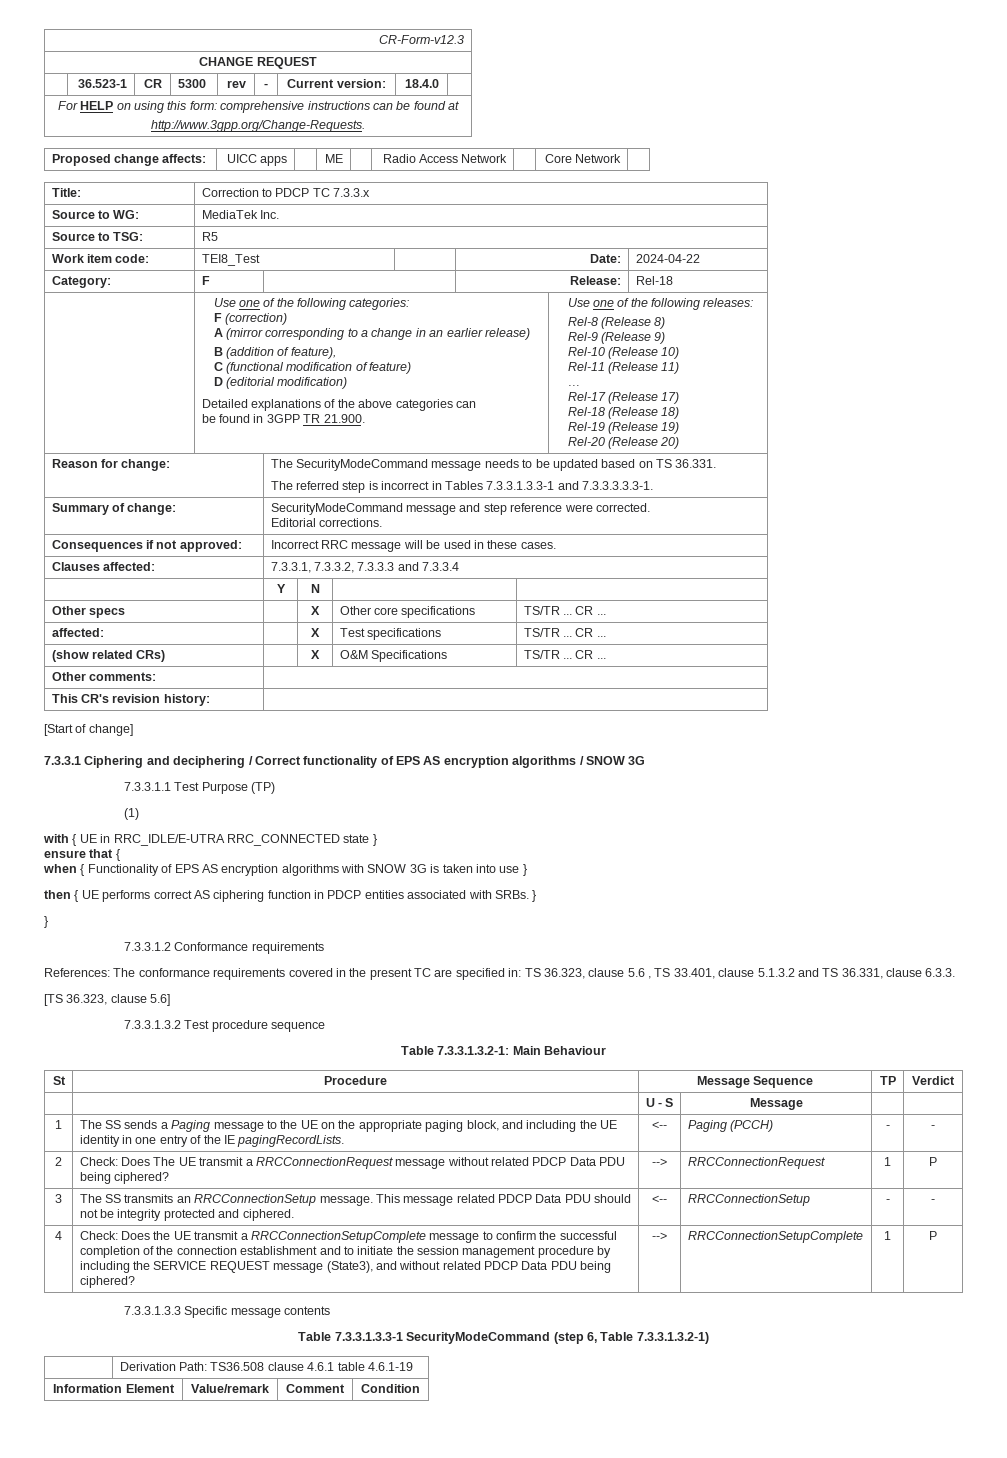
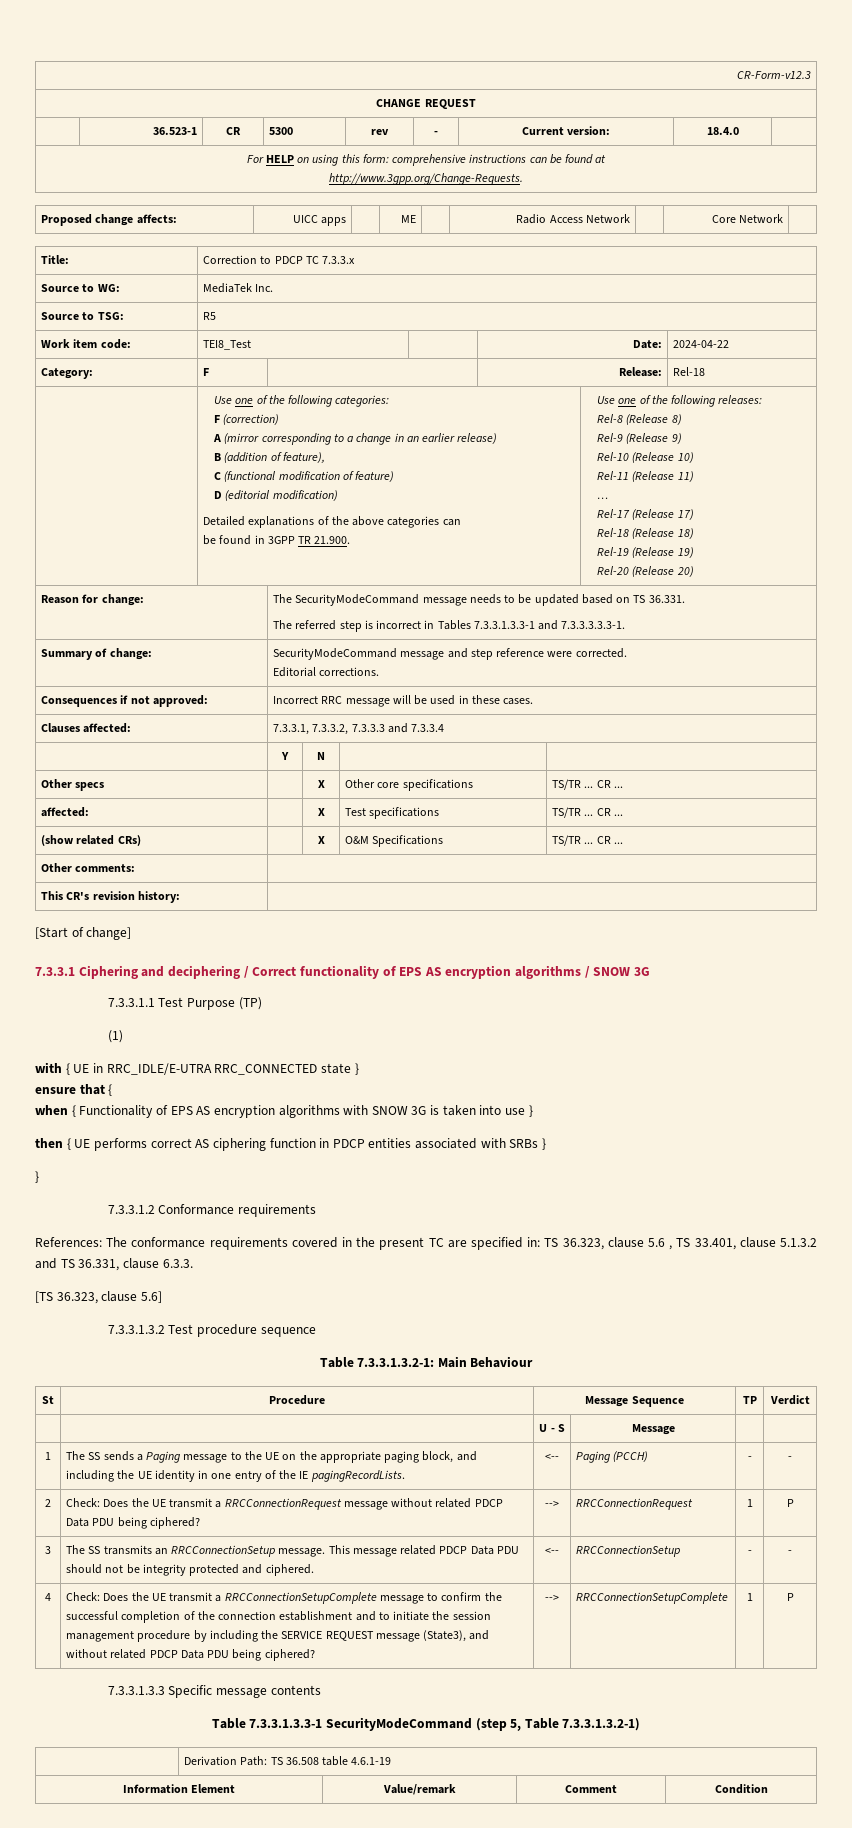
[494,890,529,899] SRBs. -> [509,1139,539,1148] SRBs
[153,1157,176,1166] The -> [131,1498,149,1507] the
[586,1332,597,1343] 6, -> [510,1719,522,1731] 5,
[210,1362,335,1371] TS36.508 clause 4.6.1 -> [270,1757,319,1765] TS 36.508

